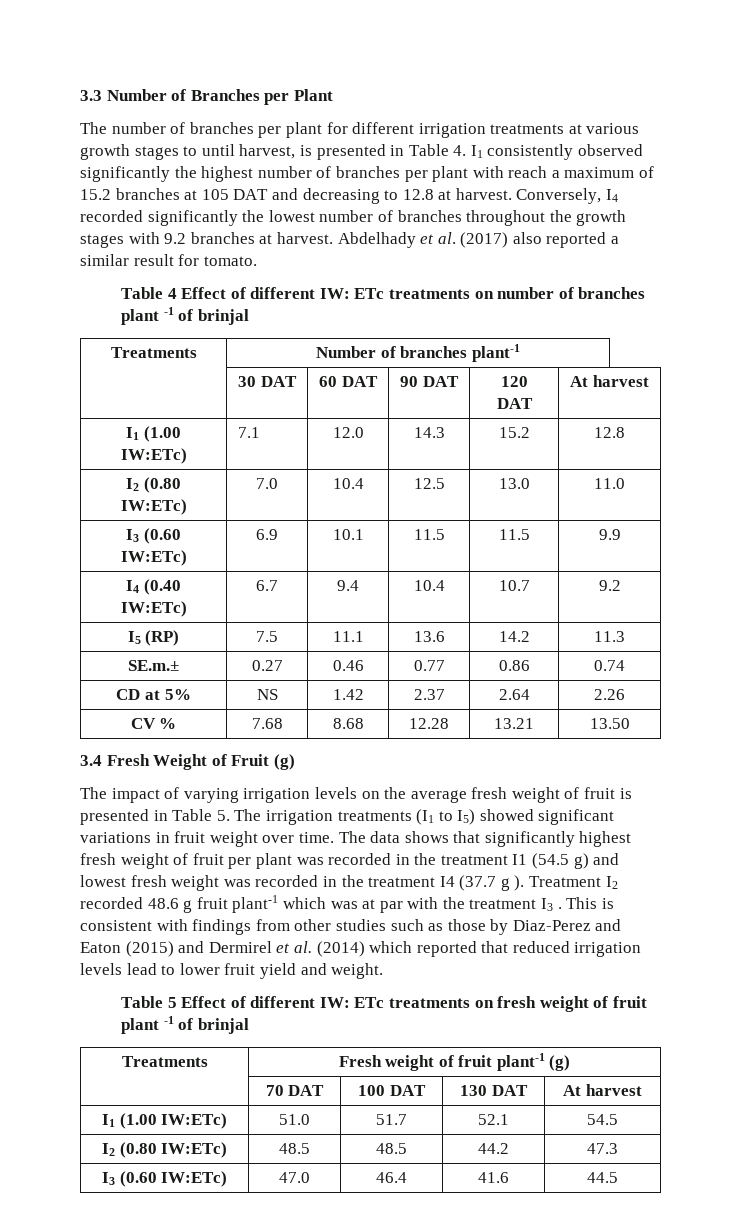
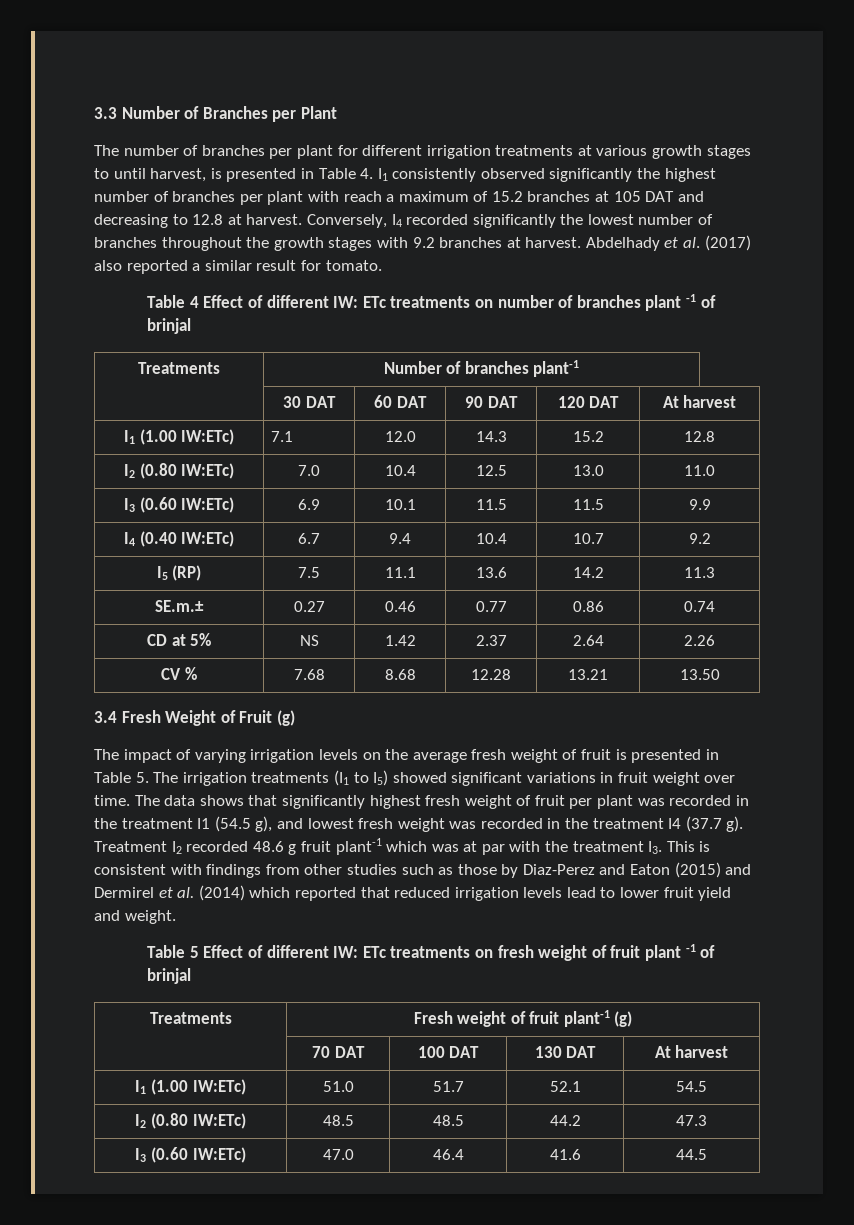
[573,853,589,869] g) -> [255,816,273,832] g),
[500,875,525,891] g ). -> [726,816,744,832] g).
[541,898,562,911] I3 . -> [648,841,663,854] I3.

